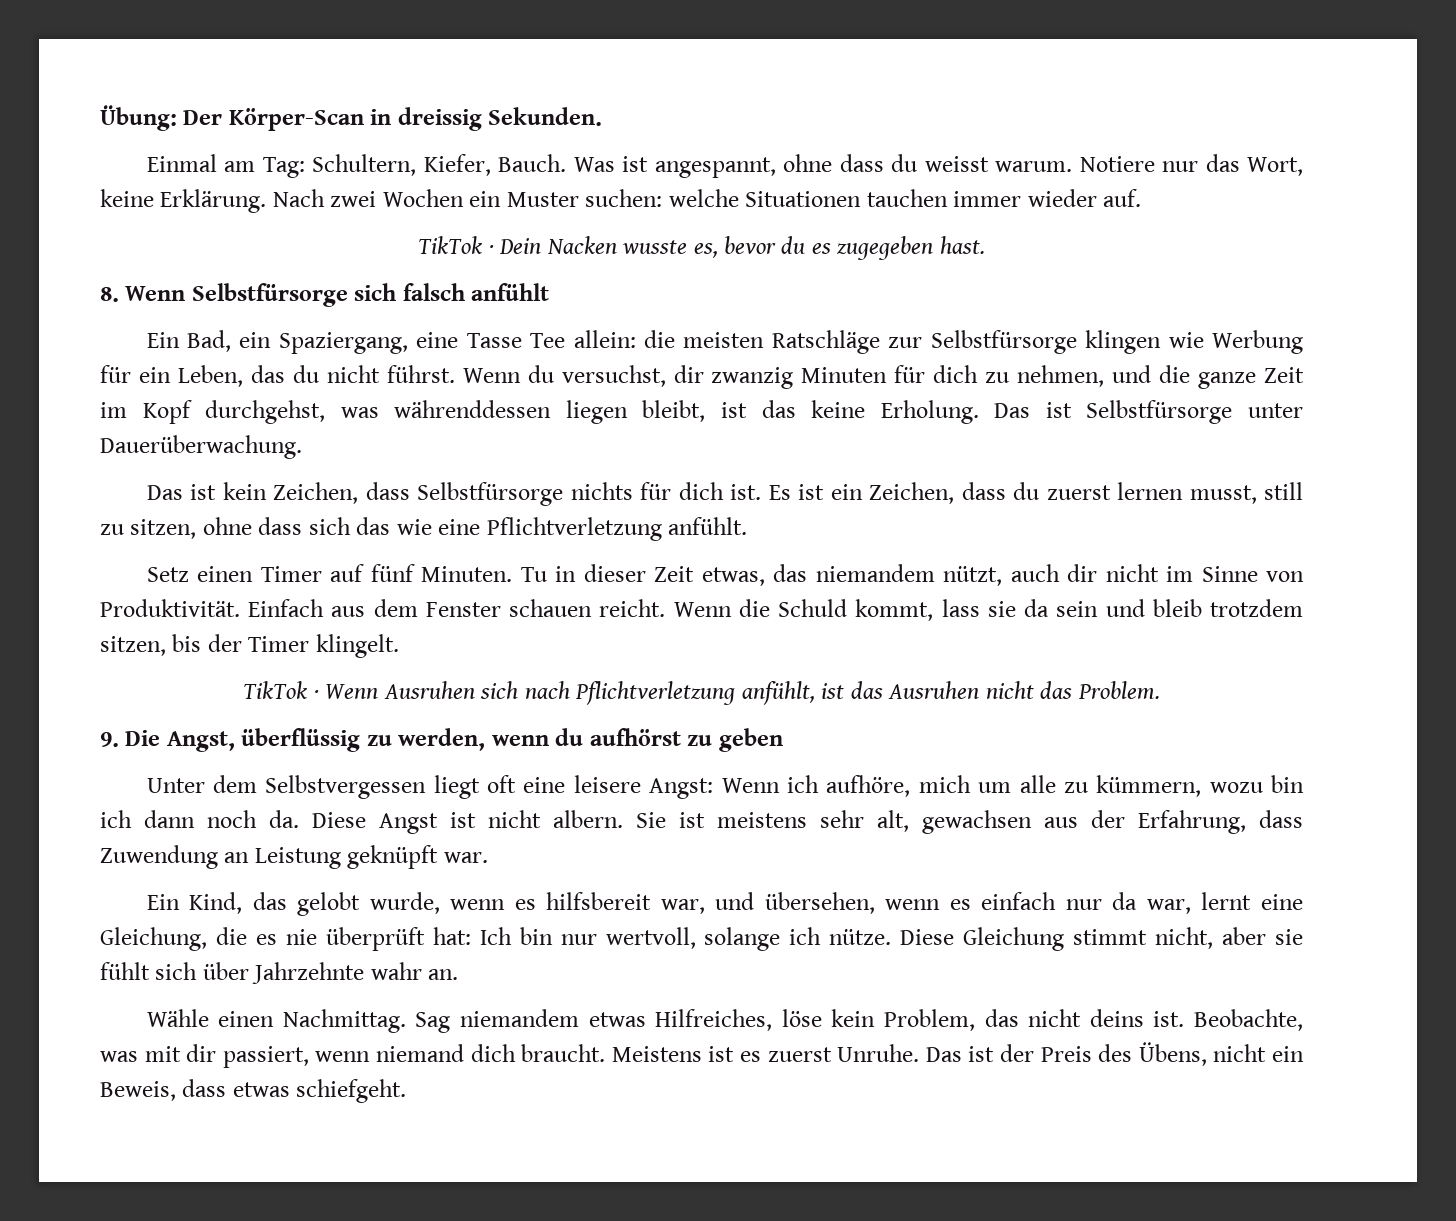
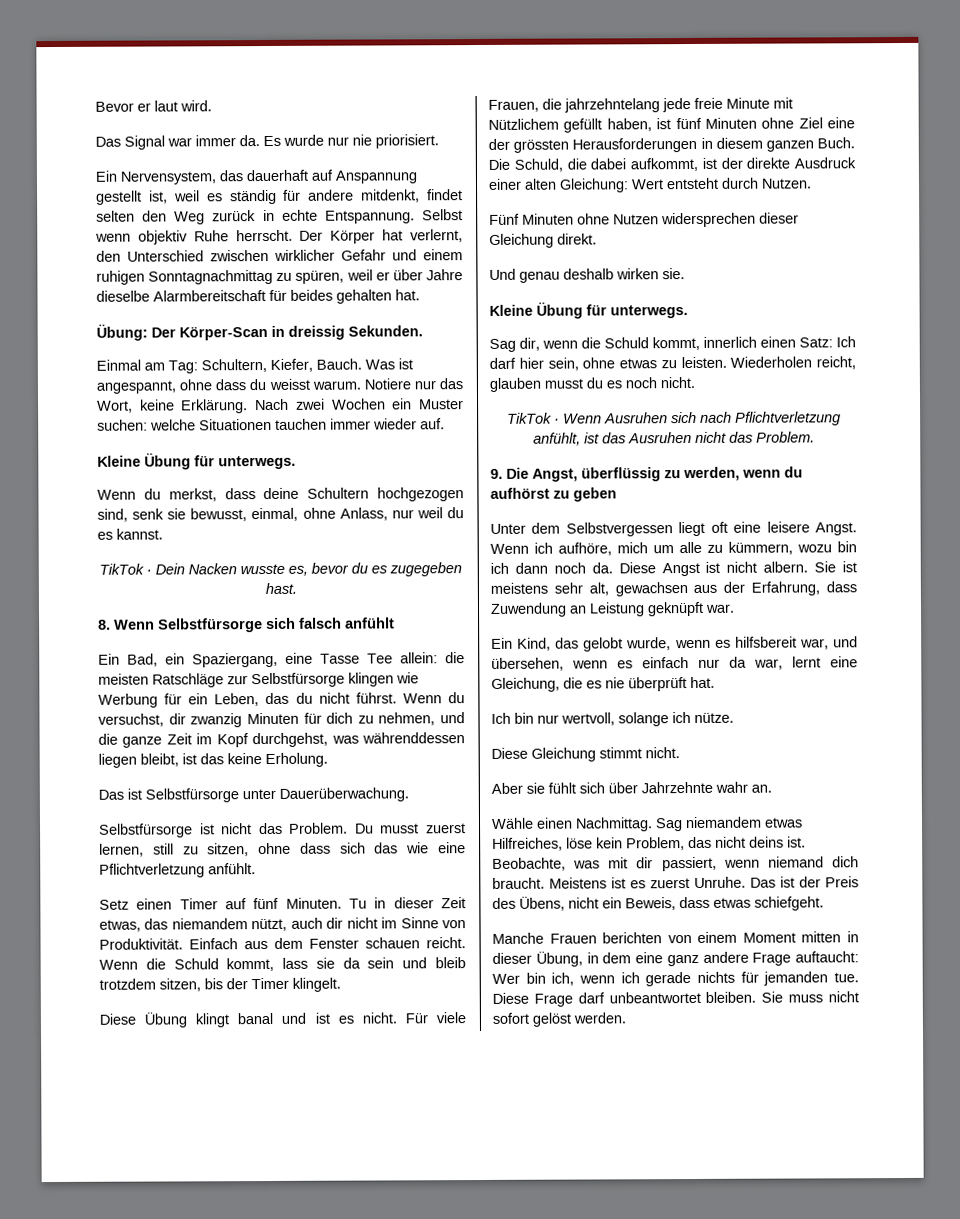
(100, 118) none -> [95,100,212,112] [95,134,439,150] [95,169,417,185] [96,189,463,205] [96,209,463,225] [95,229,463,245] [96,249,463,262] [96,269,464,285] [96,289,420,304] Bevor er laut wird. // Das Signal war immer da. Es wurde nur nie priorisiert. // Ein Nervensystem, das dauerhaft auf Anspannung gestellt ist, weil es ständig für andere mitdenkt, findet selten den Weg zurück in echte Entspannung. Selbst wenn objektiv Ruhe herrscht. Der Körper hat verlernt, den Unterschied zwischen wirklicher Gefahr und einem ruhigen Sonntagnachmittag zu spüren, weil er über Jahre dieselbe Alarmbereitschaft für beides gehalten hat. //
(1142, 198) none -> [97,452,296,470] [97,487,464,502] [97,507,464,522] [97,528,163,540] // Kleine Übung für unterwegs. // Wenn du merkst, dass deine Schultern hochgezogen sind, senk sie bewusst, einmal, ohne Anlass, nur weil du es kannst.
(979, 412) none -> (328, 760) //
[146,482,1257,506] Das ist kein Zeichen, dass Selbstfürsorge nichts für dich ist. Es ist ein Zeichen, dass du zuerst lernen musst, -> [99,822,466,838] [99,843,144,857] Selbstfürsorge ist nicht das Problem. Du musst zuerst lernen,
(399, 646) none -> [99,1012,466,1028] [488,97,793,113] [488,117,855,133] [488,137,855,153] [488,157,856,172] [488,177,812,193] [489,212,799,228] [489,233,597,248] [489,268,685,283] [489,301,688,319] [489,336,856,352] [489,356,856,371] [489,376,695,392] // Diese Übung klingt banal und ist es nicht. Für viele Frauen, die jahrzehntelang jede freie Minute mit Nützlichem gefüllt haben, ist fünf Minuten ohne Ziel eine der grössten Herausforderungen in diesem ganzen Buch. Die Schuld, die dabei aufkommt, ist der direkte Ausdruck einer alten Gleichung: Wert entsteht durch Nutzen. // Fünf Minuten ohne Nutzen widersprechen dieser Gleichung direkt. // Und genau deshalb wirken sie. // Kleine Übung für unterwegs. // Sag dir, wenn die Schuld kommt, innerlich einen Satz: Ich darf hier sein, ohne etwas zu leisten. Wiederholen reicht, glauben musst du es noch nicht.
[649,778,714,799] Angst: -> [815,522,857,536] Angst.
[432,927,471,945] hat: -> [690,676,715,689] hat. //
(892, 937) none -> (734, 717) //
[1155,927,1267,949] nicht, aber -> [645,747,680,759] [491,782,523,794] nicht. // Aber
(407, 1091) none -> [492,931,859,944] [492,951,859,967] [492,971,859,987] [492,991,859,1007] [492,1012,626,1027] // Manche Frauen berichten von einem Moment mitten in dieser Übung, in dem eine ganz andere Frage auftaucht: Wer bin ich, wenn ich gerade nichts für jemanden tue. Diese Frage darf unbeantwortet bleiben. Sie muss nicht sofort gelöst werden.

